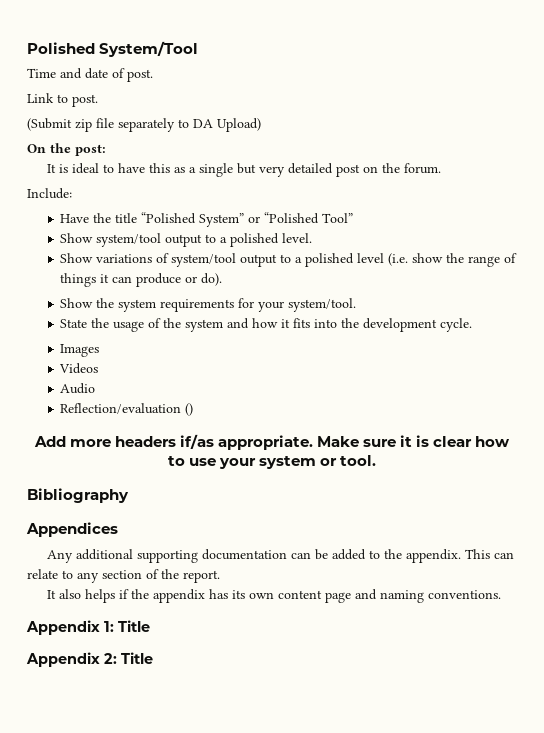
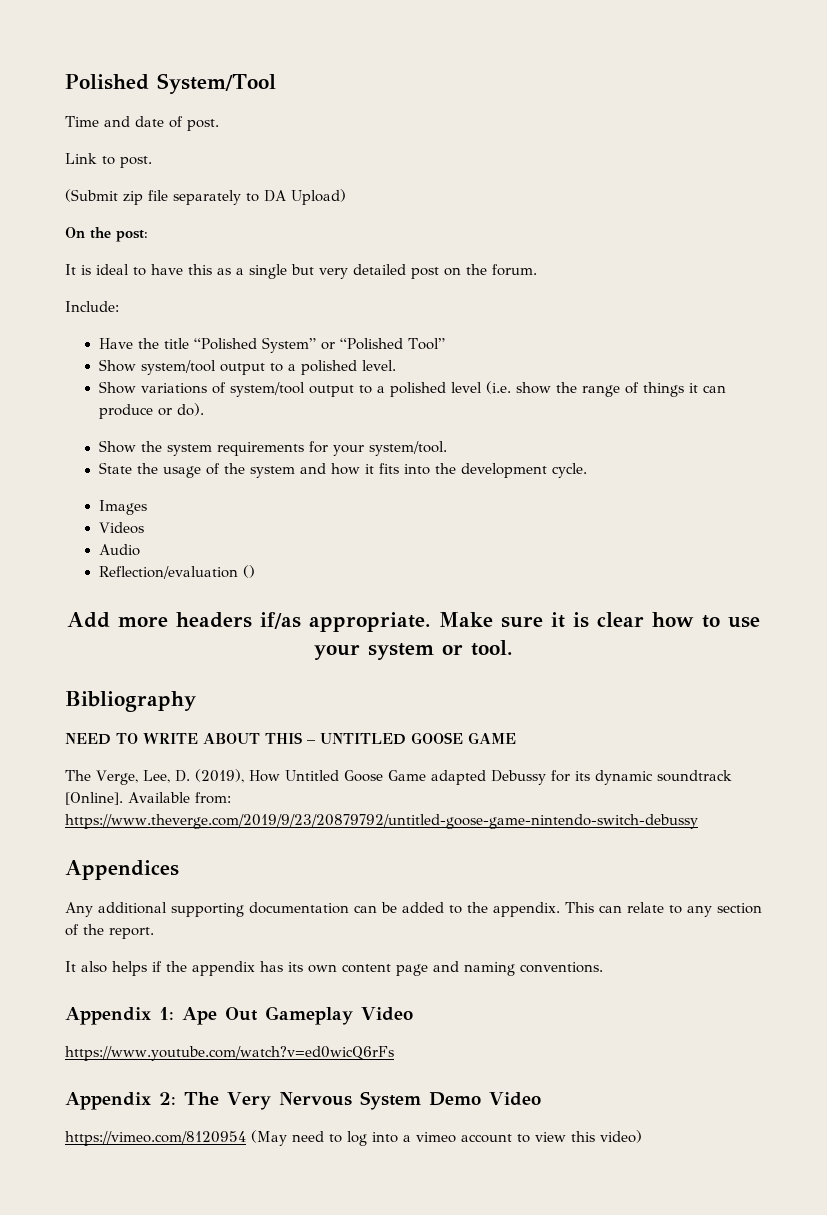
(129, 495) none -> [65,732,516,745] [65,769,732,785] [65,792,231,805] [65,814,698,829] // NEED TO WRITE ABOUT THIS – UNTITLED GOOSE GAME // The Verge, Lee, D. (2019), How Untitled Goose Game adapted Debussy for its dynamic soundtrack [Online]. Available from: https://www.theverge.com/2019/9/23/20879792/untitled-goose-game-nintendo-switch-debussy
[118,620,150,632] [26,652,153,667] Title // Appendix 2: Title -> [182,1006,413,1025] [65,1046,394,1061] [65,1091,541,1110] [65,1130,642,1146] Ape Out Gameplay Video // https://www.youtube.com/watch?v=ed0wicQ6rFs // Appendix 2: The Very Nervous System Demo Video // https://vimeo.com/8120954 (May need to log into a vimeo account to view this video)

